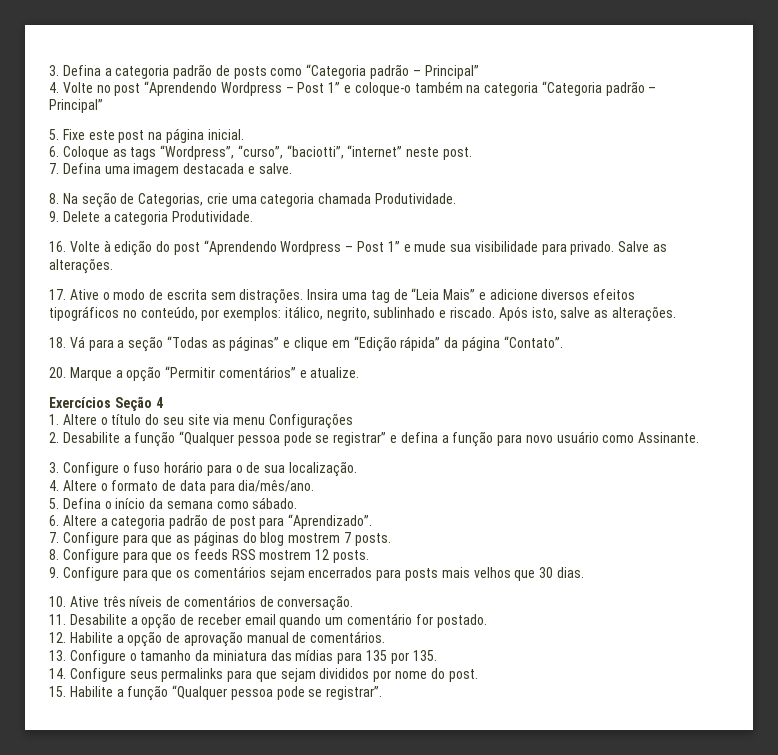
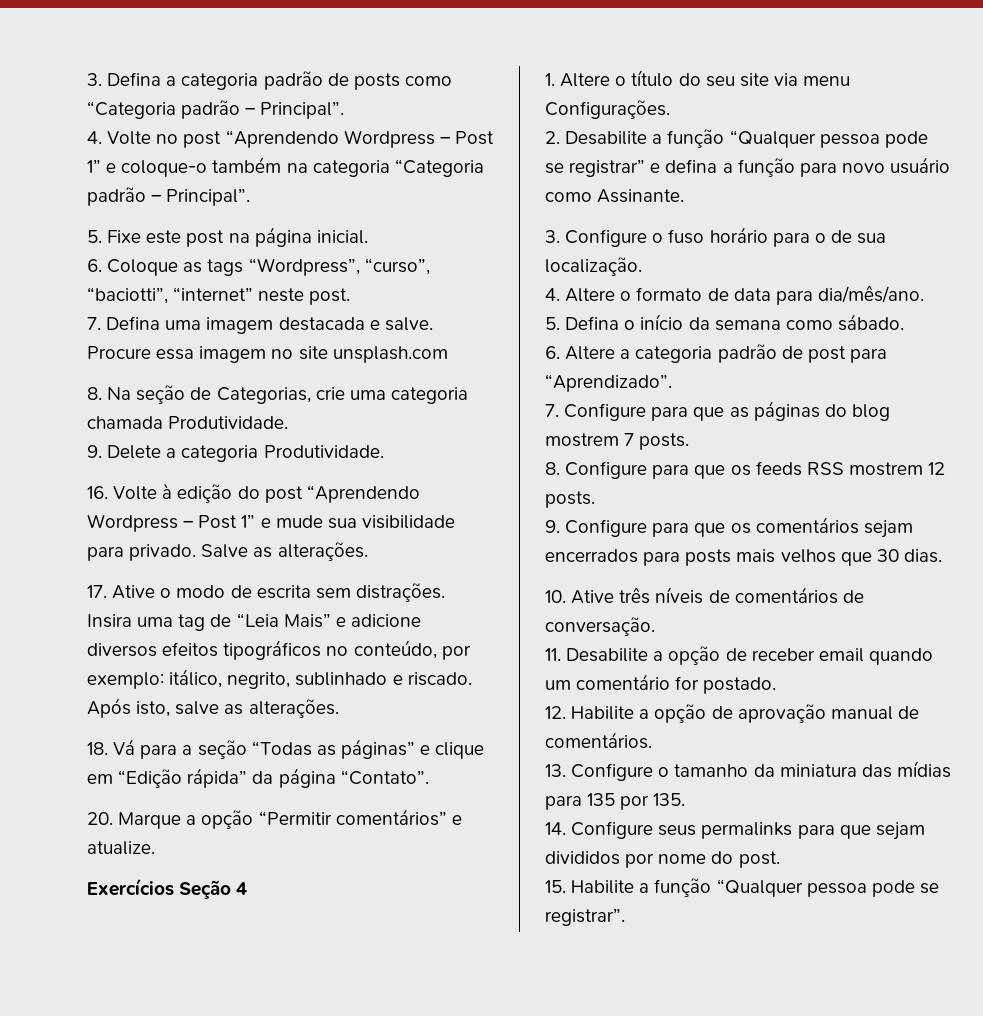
[424,65,479,79] Principal” -> [260,101,345,119] Principal”.
[49,99,103,113] Principal” -> [166,188,251,206] Principal”.
(292, 168) none -> [87,346,448,363] Procure essa imagem no site unsplash.com
[223,307,282,321] exemplos: -> [87,672,164,689] exemplo:
[269,413,354,429] Configurações -> [545,100,670,119] Configurações.

